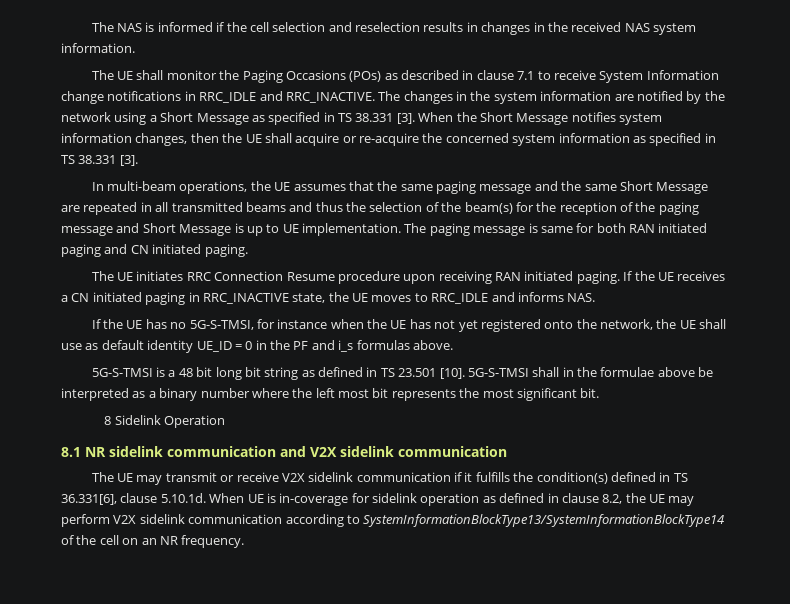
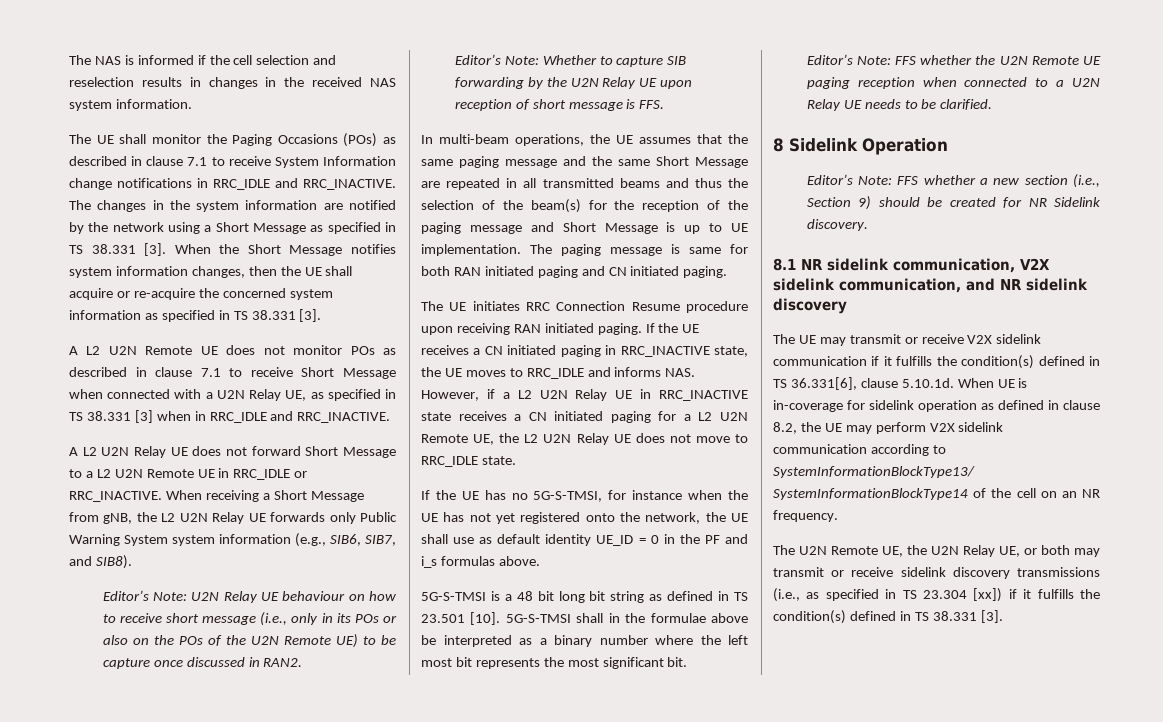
(138, 160) none -> [69,345,397,355] [69,367,397,379] [69,389,397,401] [69,410,391,423] [69,446,396,458] [69,468,308,480] [69,490,364,502] [69,512,398,524] [69,533,396,547] [69,555,132,569] [102,590,396,603] [102,612,398,626] [102,634,396,648] [102,657,303,669] [454,54,687,67] [454,77,693,89] [454,99,665,111] // A L2 U2N Remote UE does not monitor POs as described in clause 7.1 to receive Short Message when connected with a U2N Relay UE, as specified in TS 38.331 [3] when in RRC_IDLE and RRC_INACTIVE. // A L2 U2N Relay UE does not forward Short Message to a L2 U2N Remote UE in RRC_IDLE or RRC_INACTIVE. When receiving a Short Message from gNB, the L2 U2N Relay UE forwards only Public Warning System system information (e.g., SIB6, SIB7, and SIB8). // Editor’s Note: U2N Relay UE behaviour on how to receive short message (i.e., only in its POs or also on the POs of the U2N Remote UE) to be capture once discussed in RAN2. // Editor’s Note: Whether to capture SIB forwarding by the U2N Relay UE upon reception of short message is FFS.
(596, 297) none -> [421,389,748,401] [421,411,748,423] [421,433,748,445] [421,456,516,467] However, if a L2 U2N Relay UE in RRC_INACTIVE state receives a CN initiated paging for a L2 U2N Remote UE, the L2 U2N Relay UE does not move to RRC_IDLE state.
[104,415,226,428] [61,446,507,457] 8 Sidelink Operation // 8.1 NR sidelink communication and V2X sidelink communication -> [806,54,1101,65] [806,77,1100,89] [806,99,993,111] [773,138,948,155] [806,174,1100,188] [806,196,1100,210] [806,219,868,231] [773,258,1050,273] [773,278,1088,293] [773,298,847,314] Editor’s Note: FFS whether the U2N Remote UE paging reception when connected to a U2N Relay UE needs to be clarified. // 8 Sidelink Operation // Editor’s Note: FFS whether a new section (i.e., Section 9) should be created for NR Sidelink discovery. // 8.1 NR sidelink communication, V2X sidelink communication, and NR sidelink discovery
(245, 541) none -> [773,545,1100,557] [773,567,1100,579] [773,588,1100,602] [773,610,1003,624] // The U2N Remote UE, the U2N Relay UE, or both may transmit or receive sidelink discovery transmissions (i.e., as specified in TS 23.304 [xx]) if it fulfills the condition(s) defined in TS 38.331 [3].

